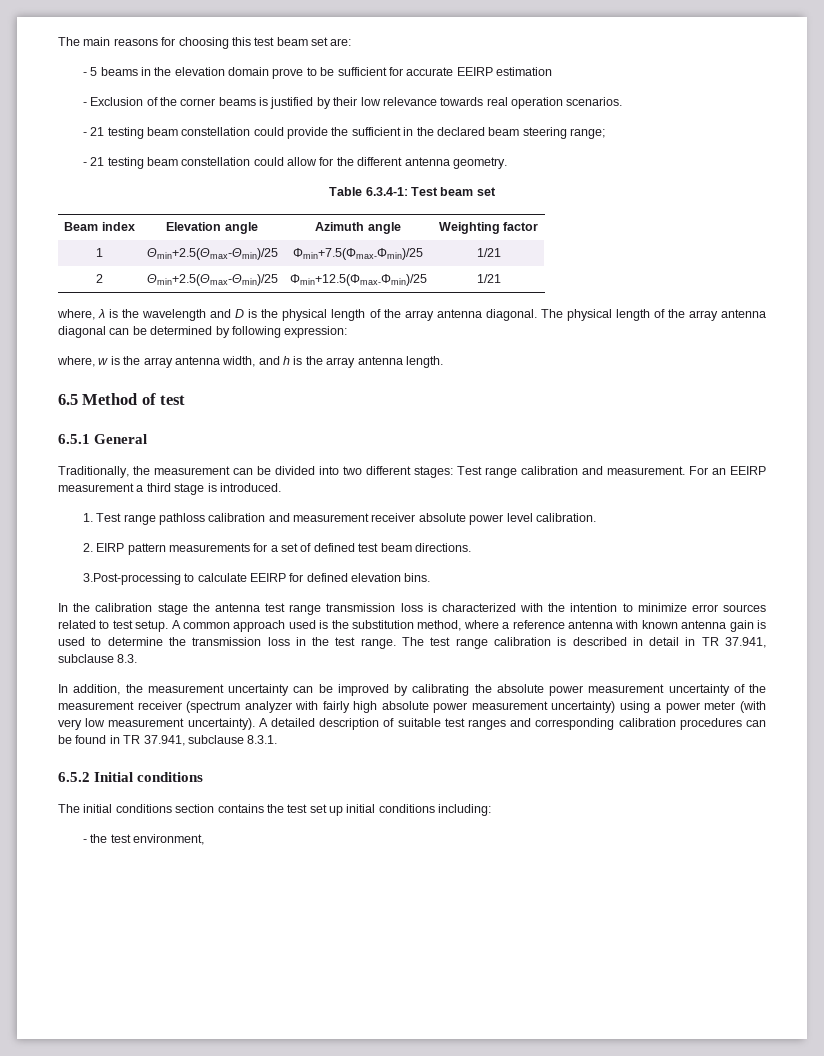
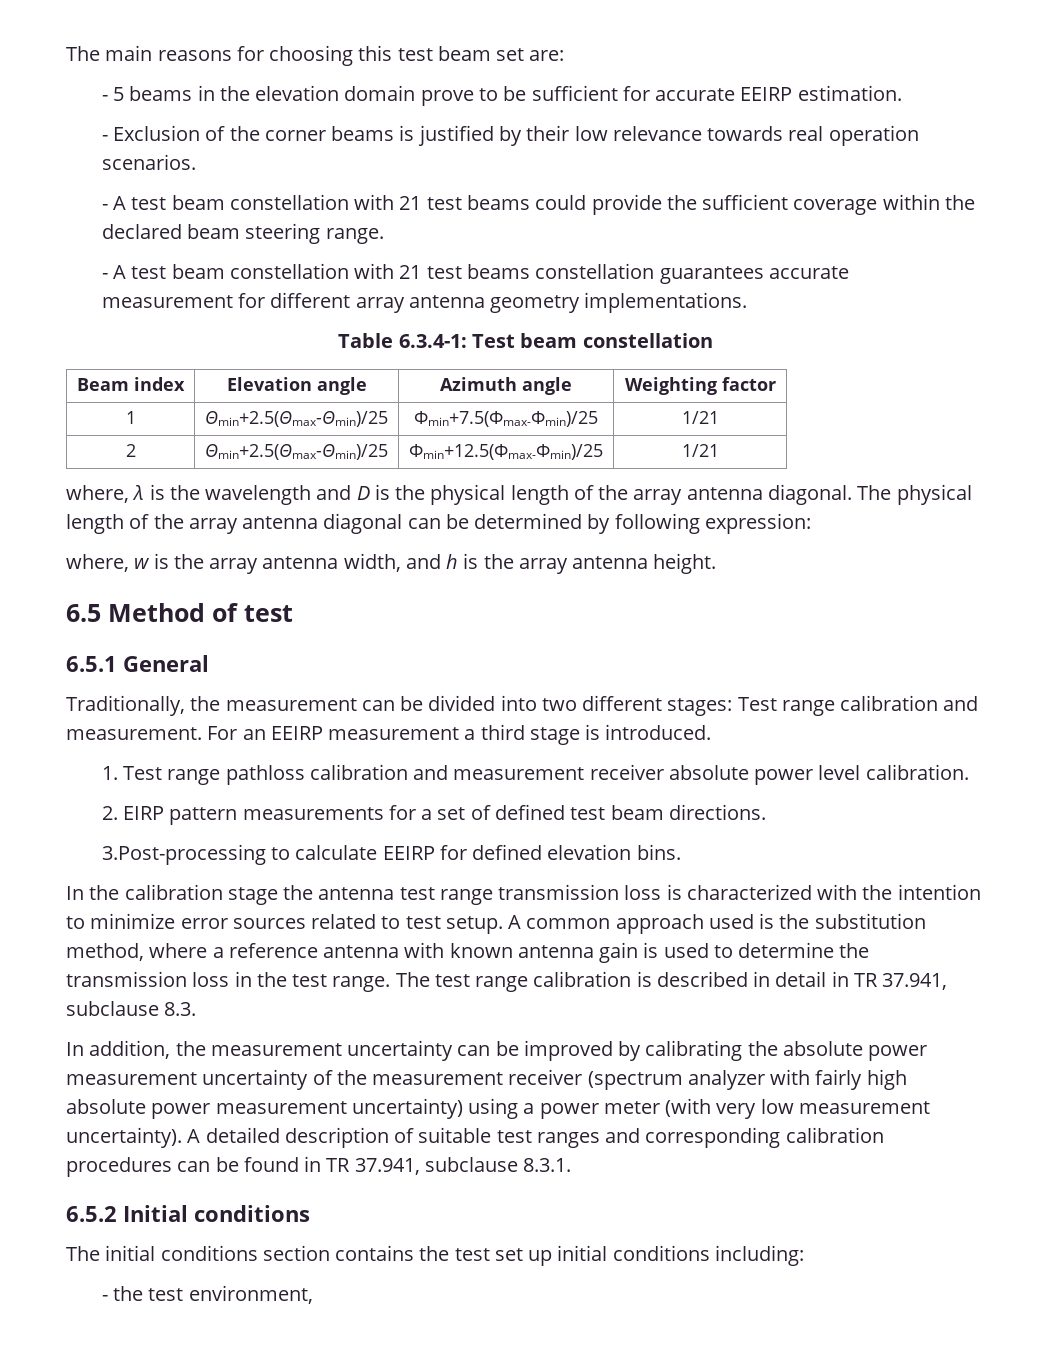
[496,67,553,76] estimation -> [797,85,902,101] estimation.
[90,127,251,139] 21 testing beam constellation -> [113,194,530,210] A test beam constellation with 21 test beams
[403,127,414,136] in -> [793,194,940,215] coverage within
[570,128,606,139] [82,157,507,169] range; // - 21 testing beam constellation could allow for the different antenna geometry. -> [325,228,384,244] [101,263,849,284] [101,292,748,313] range. // - A test beam constellation with 21 test beams constellation guarantees accurate measurement for different array antenna geometry implementations.
[476,187,496,196] set -> [582,333,713,348] constellation
[405,356,443,368] length. -> [653,553,717,574] height.

